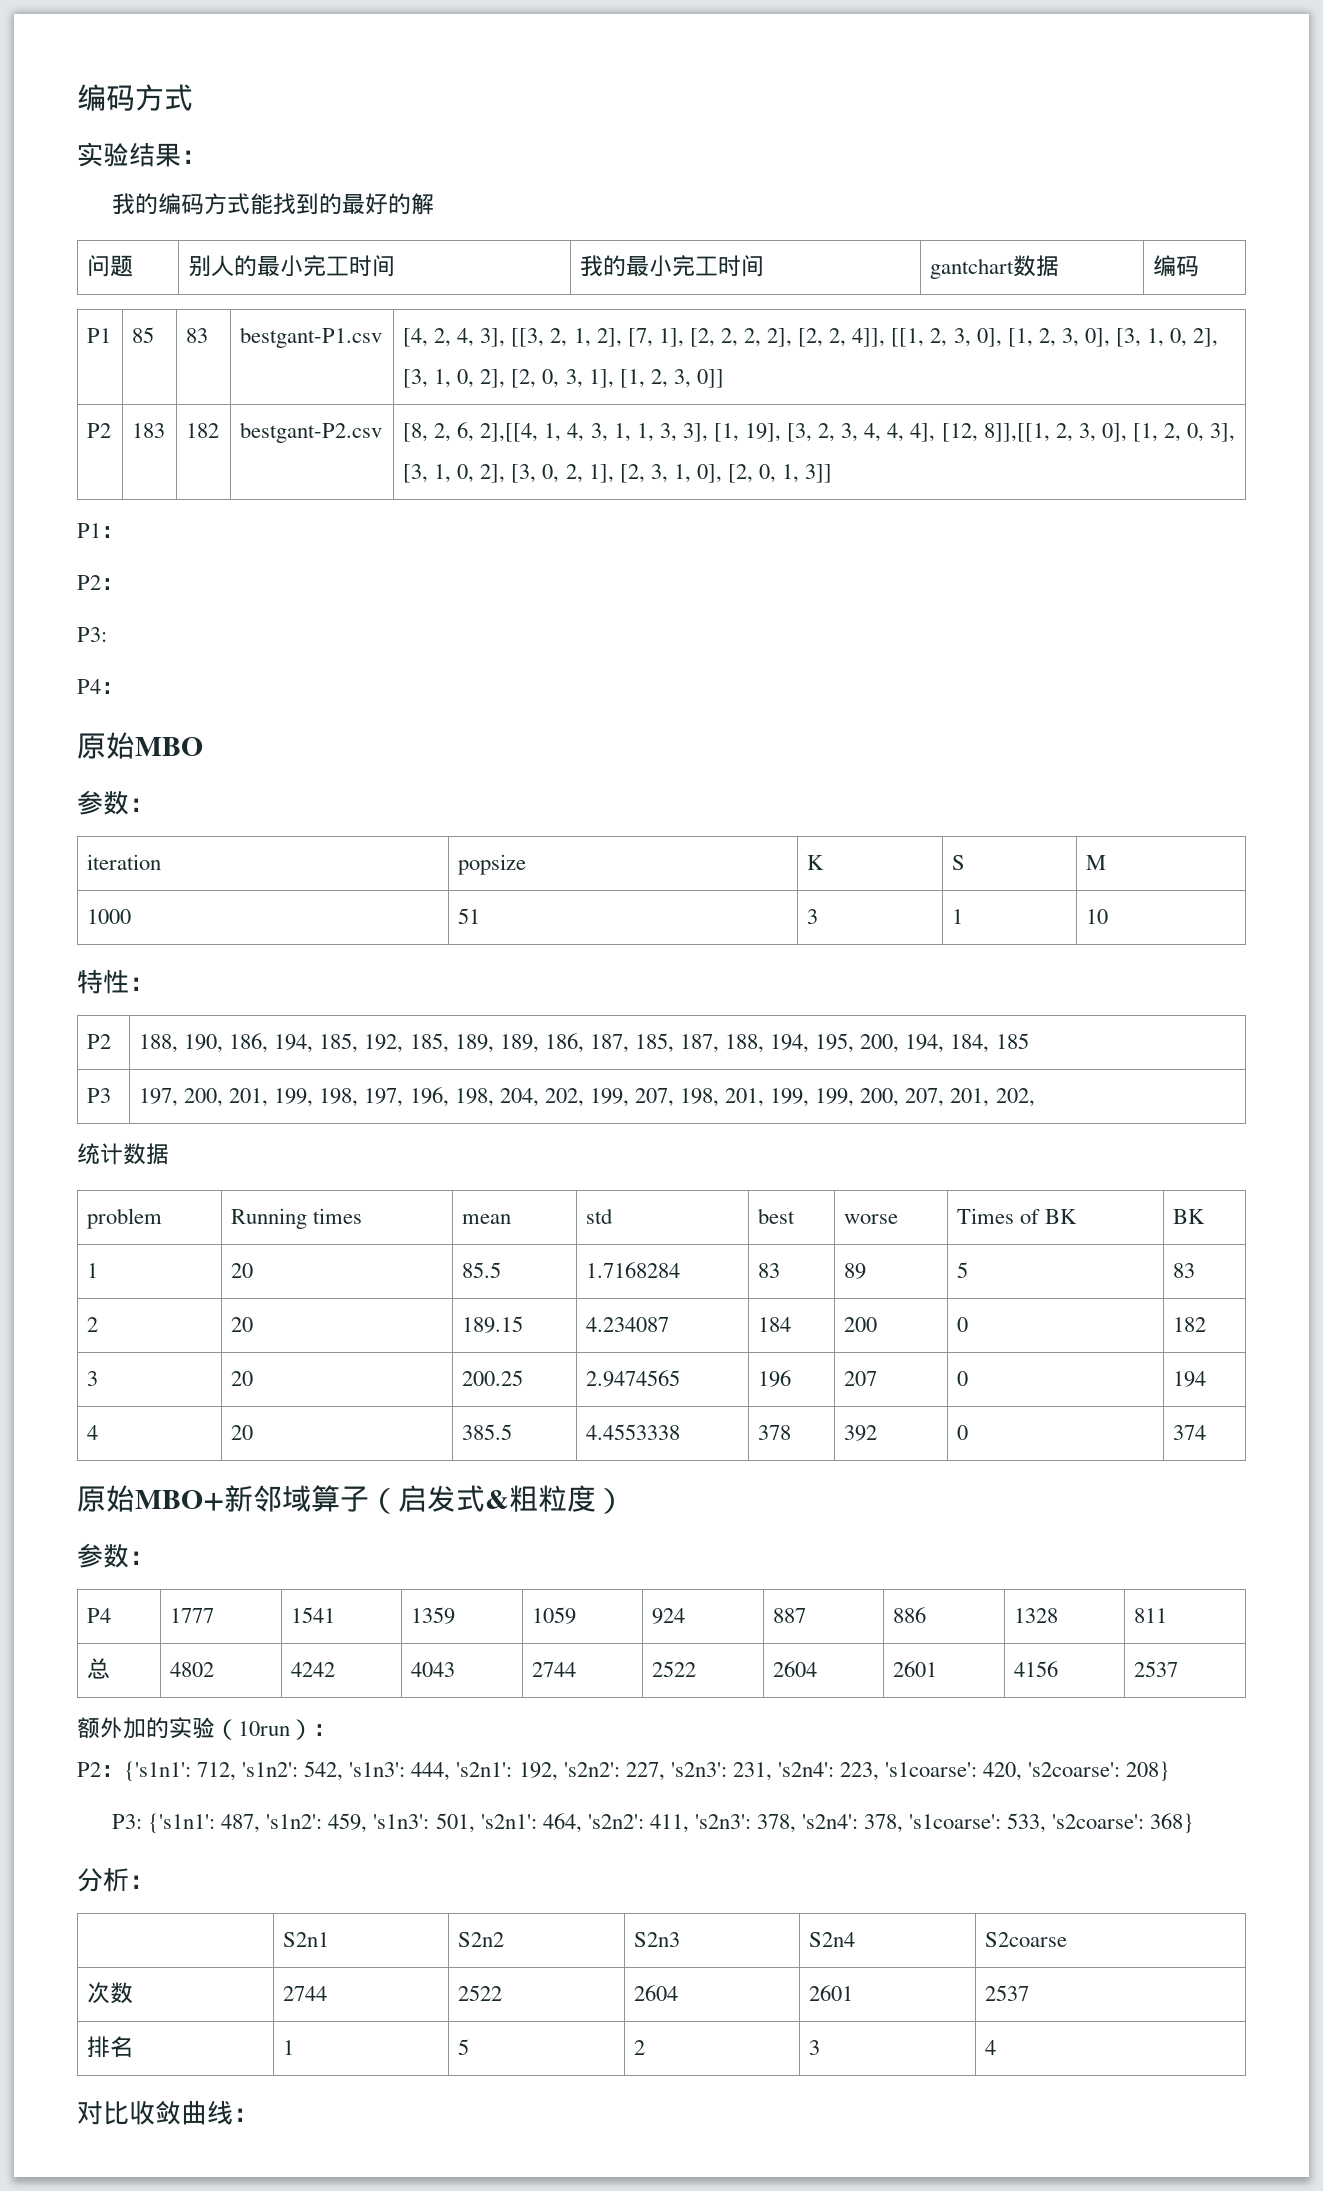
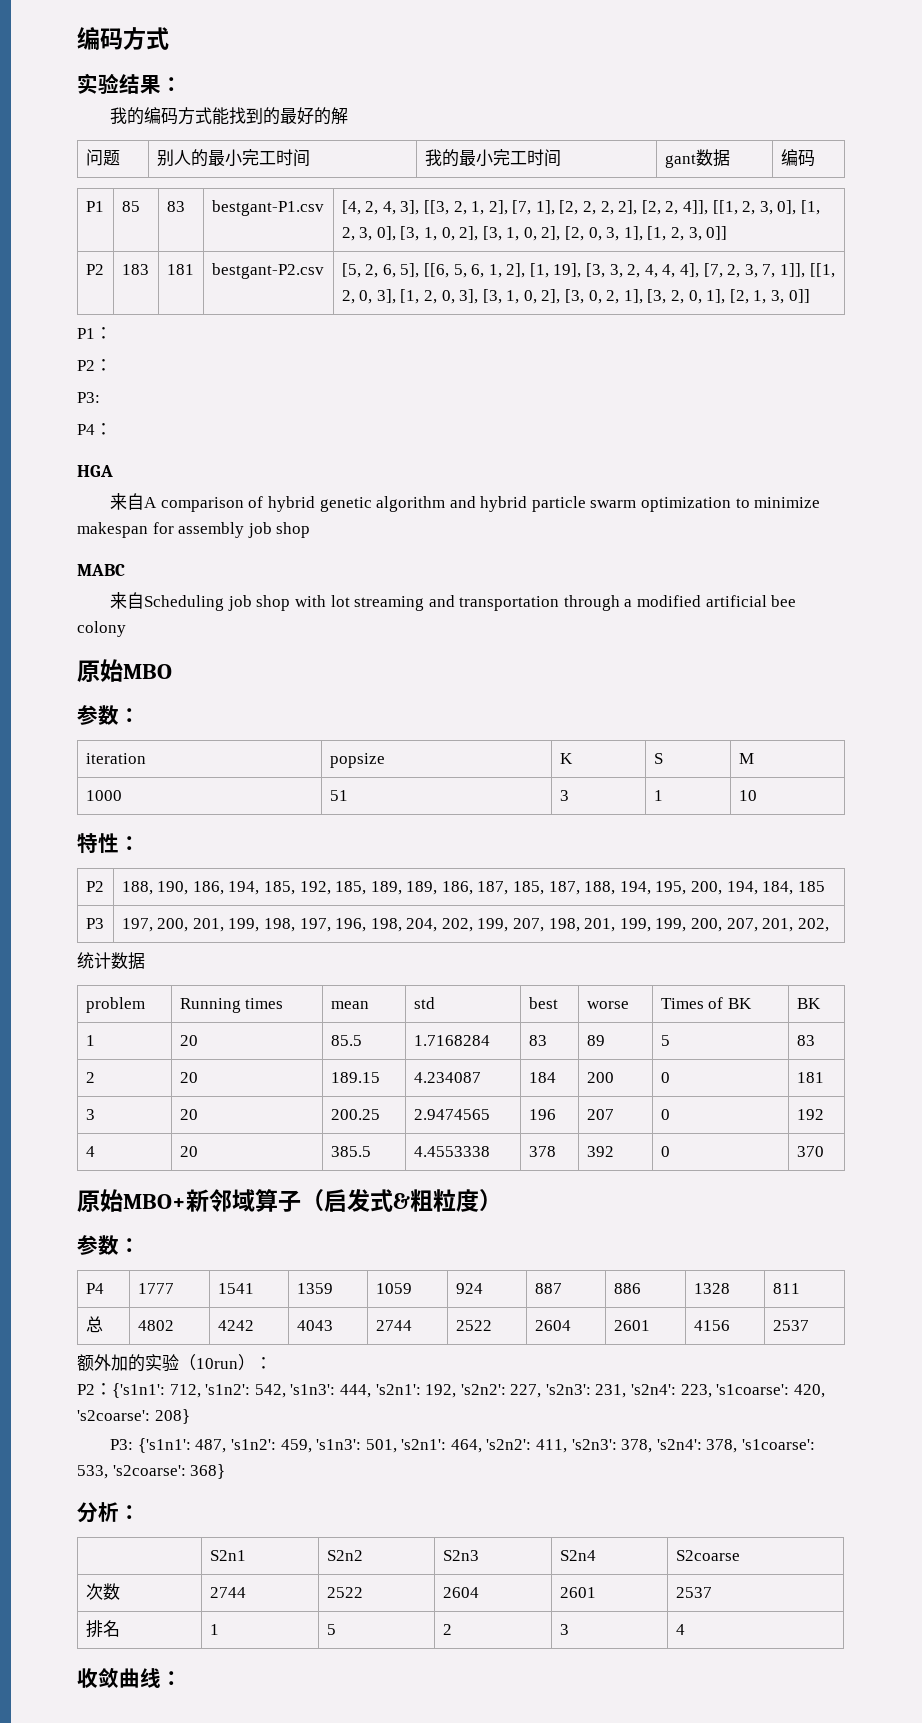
[930,258,1015,279] gantchart -> [664,154,696,168] gant
[186,423,220,438] 182 -> [166,264,194,275] 181
[403,423,429,442] [8, -> [341,263,361,278] [5,
[480,423,708,442] 2],[[4, 1, 4, 3, 1, 1, 3, 3], -> [400,263,526,278] 5], [[6, 5, 6, 1, 2],
[818,423,859,442] 2, 3, -> [609,264,641,278] 3, 2,
[941,423,1127,442] [12, 8]],[[1, 2, 3, 0], -> [703,263,835,278] [341,289,396,304] [7, 2, 3, 7, 1]], [[1, 2, 0, 3],
[619,464,833,483] [2, 3, 1, 0], [2, 0, 1, 3]] -> [647,289,810,304] [3, 2, 0, 1], [2, 1, 3, 0]]
(124, 688) none -> [77,465,113,477] [110,493,821,512] [77,522,311,538] [77,564,125,576] [110,592,797,611] [77,621,126,637] // HGA // 来自A comparison of hybrid genetic algorithm and hybrid particle swarm optimization to minimize makespan for assembly job shop // MABC // 来自Scheduling job shop with lot streaming and transportation through a modified artificial bee colony
[1173,1317,1207,1332] 182 -> [796,1072,824,1083] 181
[1173,1371,1207,1387] 194 -> [796,1109,824,1120] 192
[1173,1425,1207,1440] 374 -> [796,1146,824,1157] 370
[77,2100,129,2125] 对比 -> (685, 1629) none

